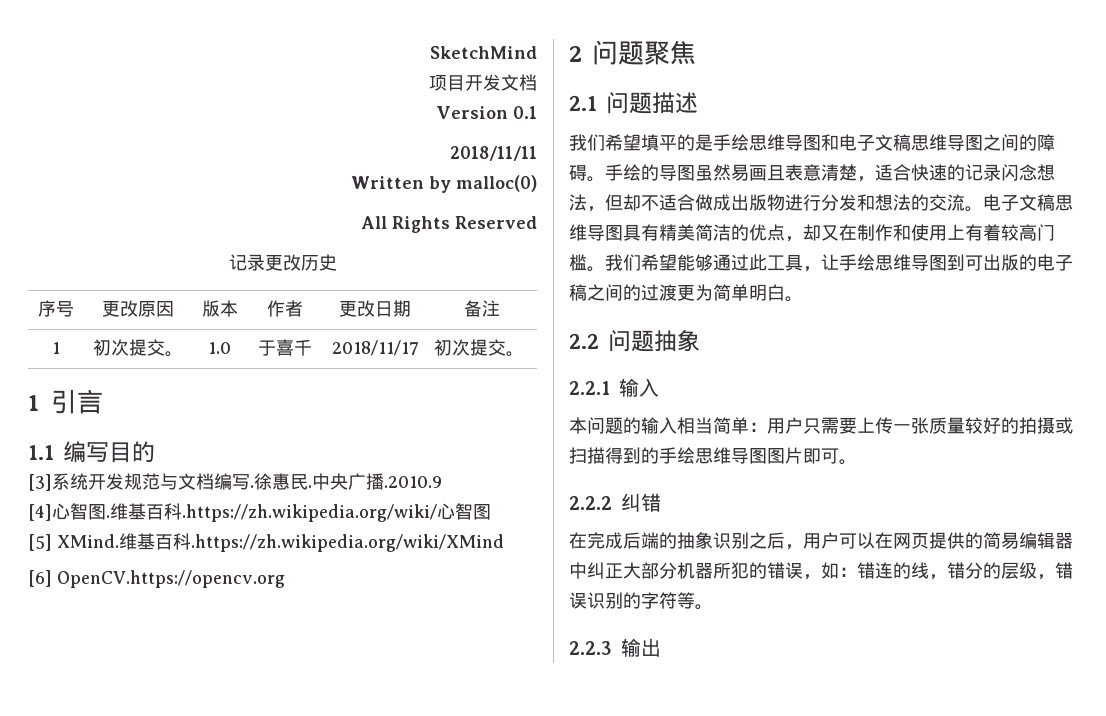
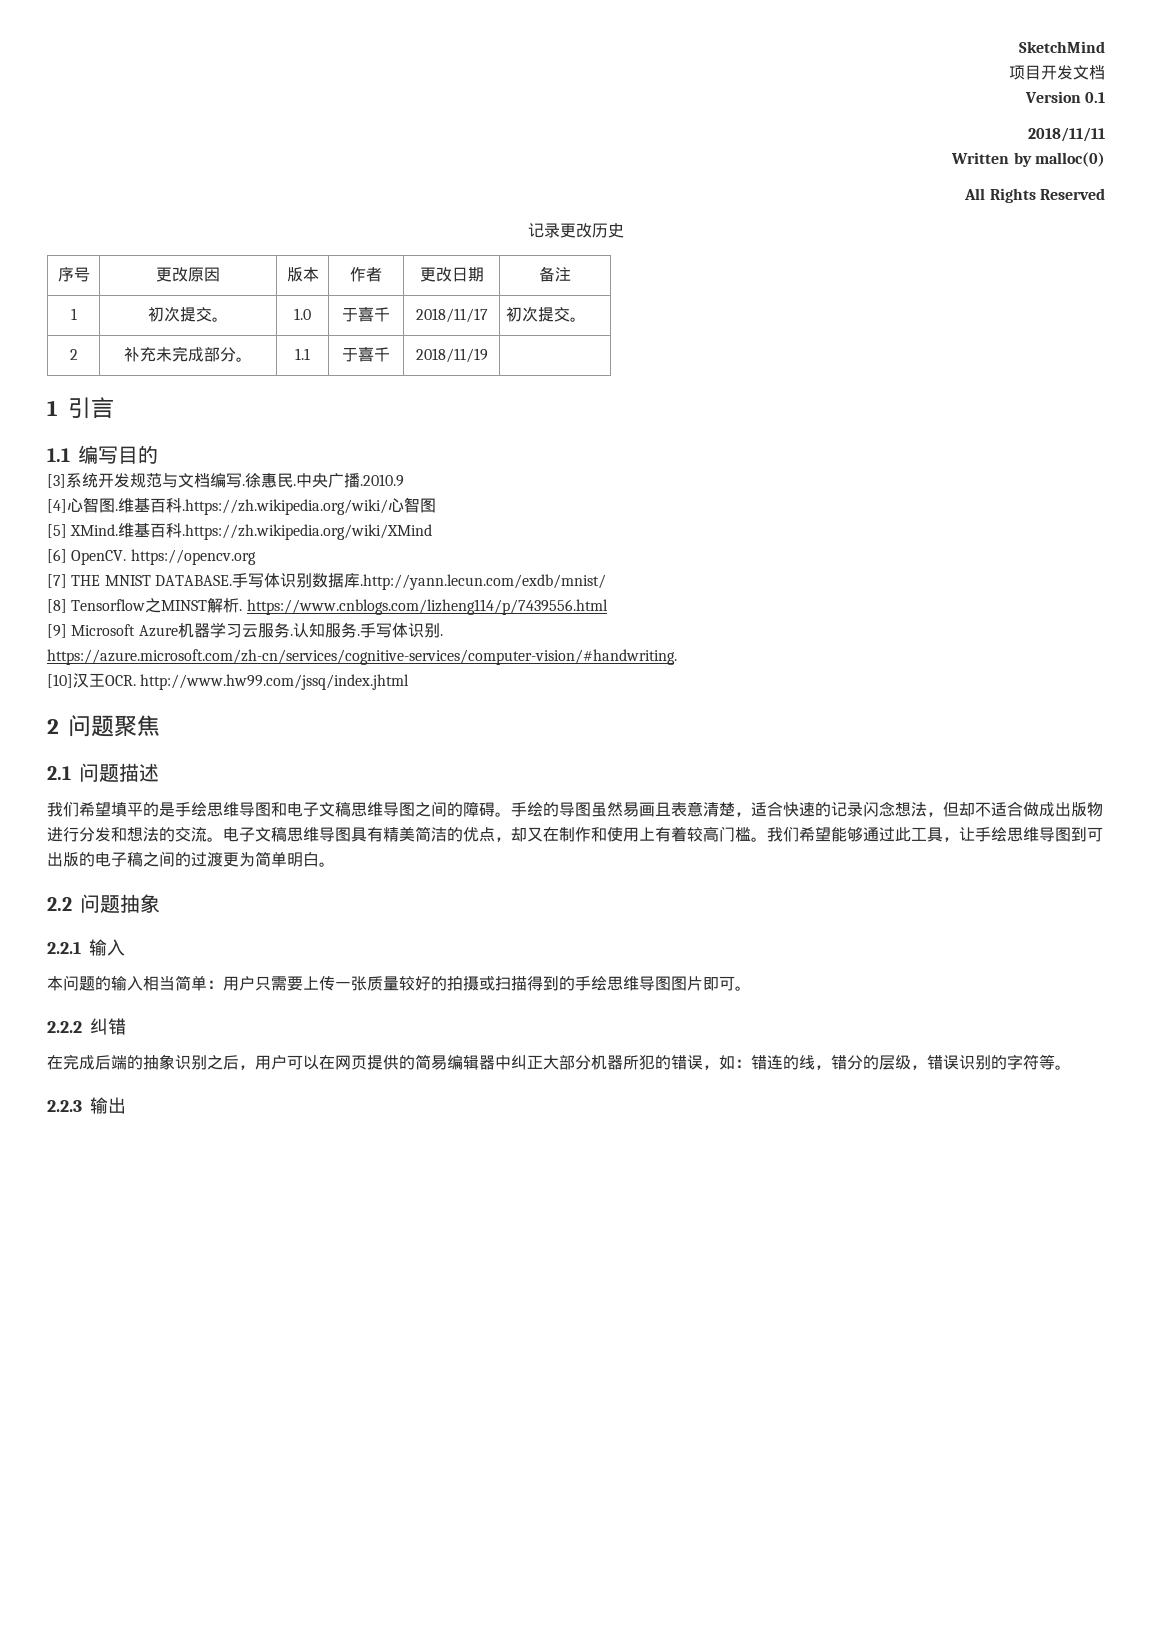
(525, 354) none -> [69,349,78,360] [124,346,252,362] [295,348,310,360] [342,347,390,362] [415,348,488,363] // 2 | 补充未完成部分。 | 1.1 | 于喜千 | 2018/11/19 |
[57,570,285,588] OpenCV.https://opencv.org -> [71,549,256,565] [47,573,606,590] [47,598,608,615] [47,622,443,638] [47,649,677,665] [47,673,410,690] OpenCV. https://opencv.org // [7] THE MNIST DATABASE.手写体识别数据库.http://yann.lecun.com/exdb/mnist/ // [8] Tensorflow之MINST解析. https://www.cnblogs.com/lizheng114/p/7439556.html // [9] Microsoft Azure机器学习云服务.认知服务.手写体识别. // https://azure.microsoft.com/zh-cn/services/cognitive-services/computer-vision/#handwriting. // [10]汉王OCR. http://www.hw99.com/jssq/index.jhtml

